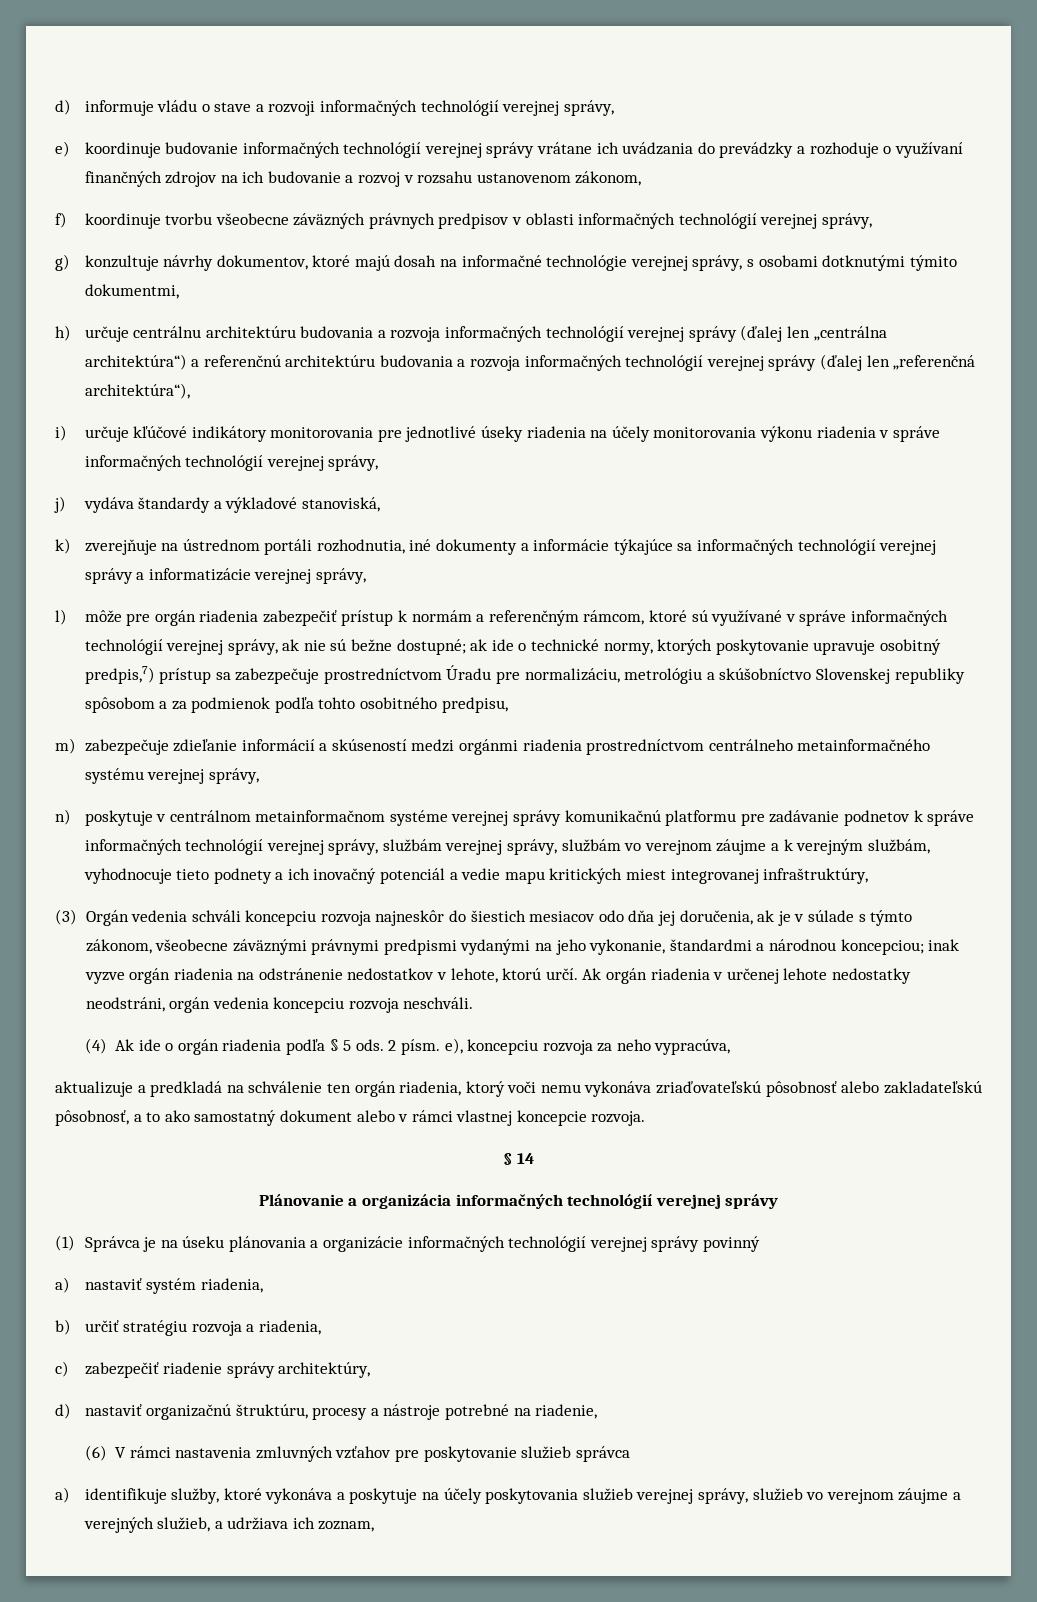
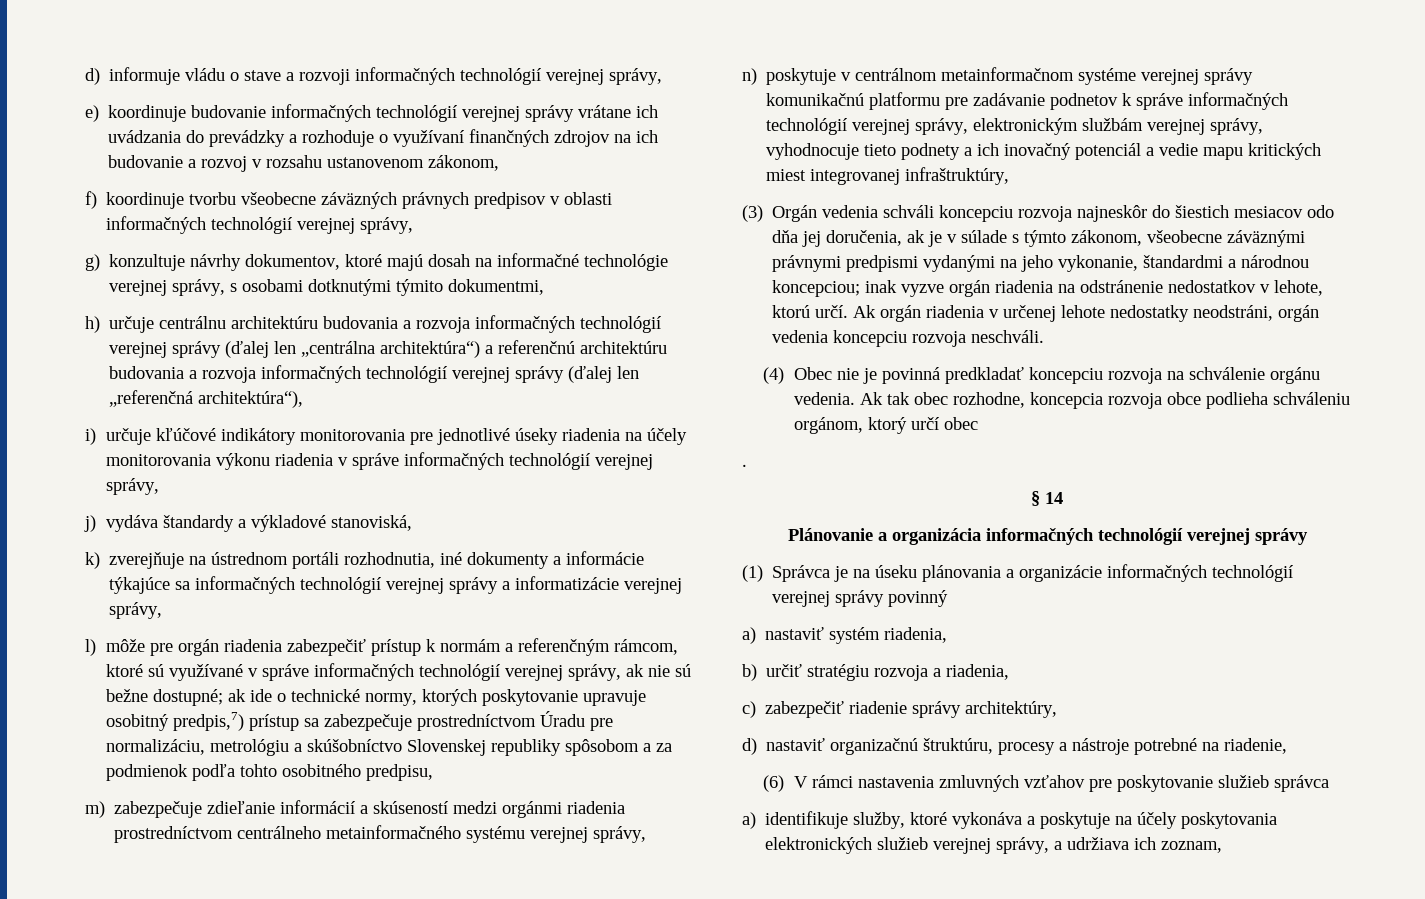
(379, 847) none -> [973,118,1079,135] elektronickým
[561,839,930,855] službám vo verejnom záujme a k verejným službám, -> (1264, 126) none
[115,1038,731,1055] [55,1081,982,1097] [55,1110,646,1126] Ak ide o orgán riadenia podľa § 5 ods. 2 písm. e), koncepciu rozvoja za neho vypracúva, // aktualizuje a predkladá na schválenie ten orgán riadenia, ktorý voči nemu vykonáva zriaďovateľskú pôsobnosť alebo zakladateľskú pôsobnosť, a to ako samostatný dokument alebo v rámci vlastnej koncepcie rozvoja. -> [793,367,1320,384] [793,392,1350,409] [793,417,978,434] [742,464,747,467] Obec nie je povinná predkladať koncepciu rozvoja na schválenie orgánu vedenia. Ak tak obec rozhodne, koncepcia rozvoja obce podlieha schváleniu orgánom, ktorý určí obec // .
(579, 1496) none -> [765,837,873,854] elektronických
[752,1488,961,1504] [83,1517,211,1533] služieb vo verejnom záujme a verejných služieb, -> (1050, 845) none

